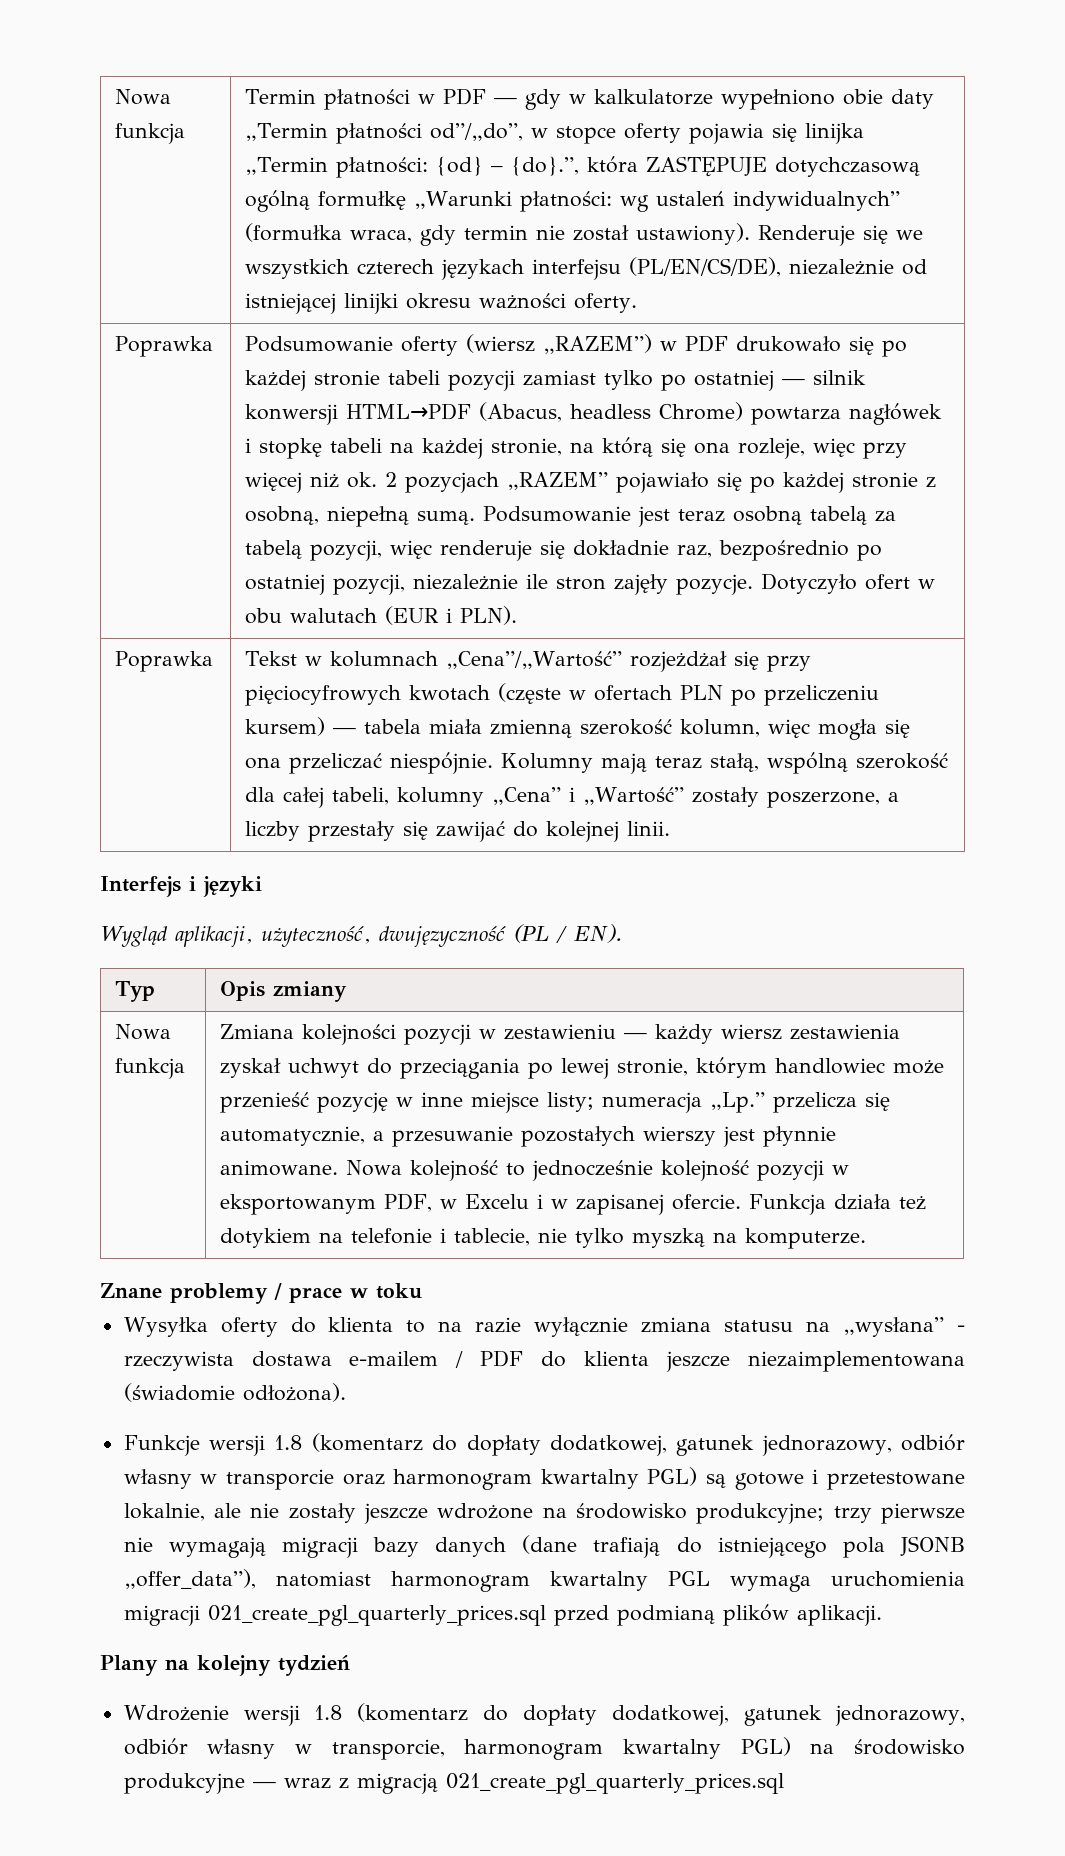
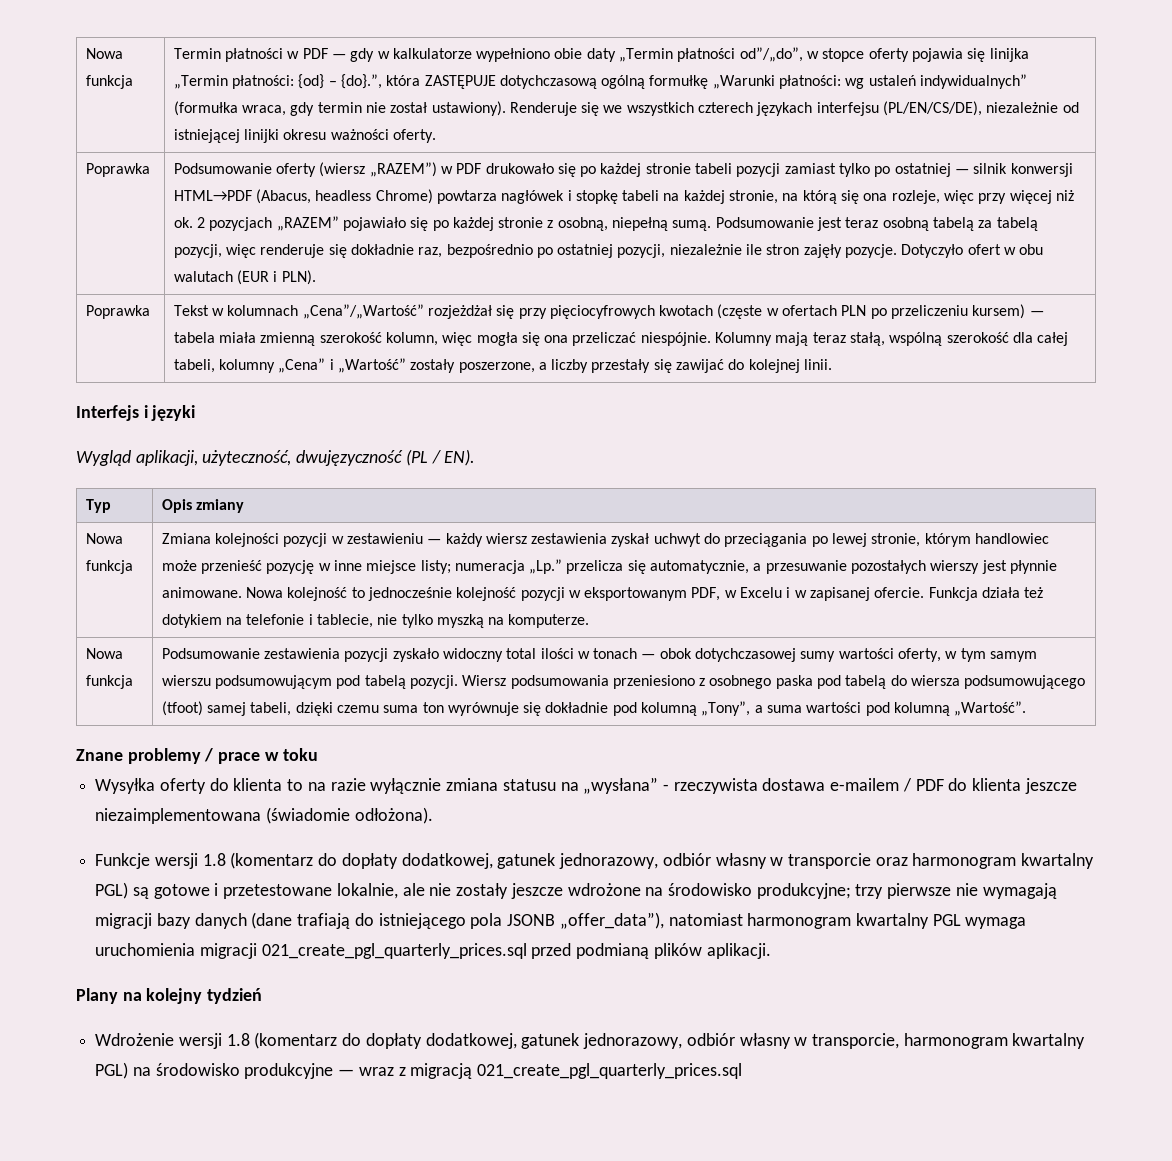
(866, 1238) none -> [85,648,123,659] [85,675,133,689] [161,648,1038,662] [161,675,1086,689] [161,701,1027,716] // Nowa funkcja | Podsumowanie zestawienia pozycji zyskało widoczny total ilości w tonach — obok dotychczasowej sumy wartości oferty, w tym samym wierszu podsumowującym pod tabelą pozycji. Wiersz podsumowania przeniesiono z osobnego paska pod tabelą do wiersza podsumowującego (tfoot) samej tabeli, dzięki czemu suma ton wyrównuje się dokładnie pod kolumną „Tony”, a suma wartości pod kolumną „Wartość”.

